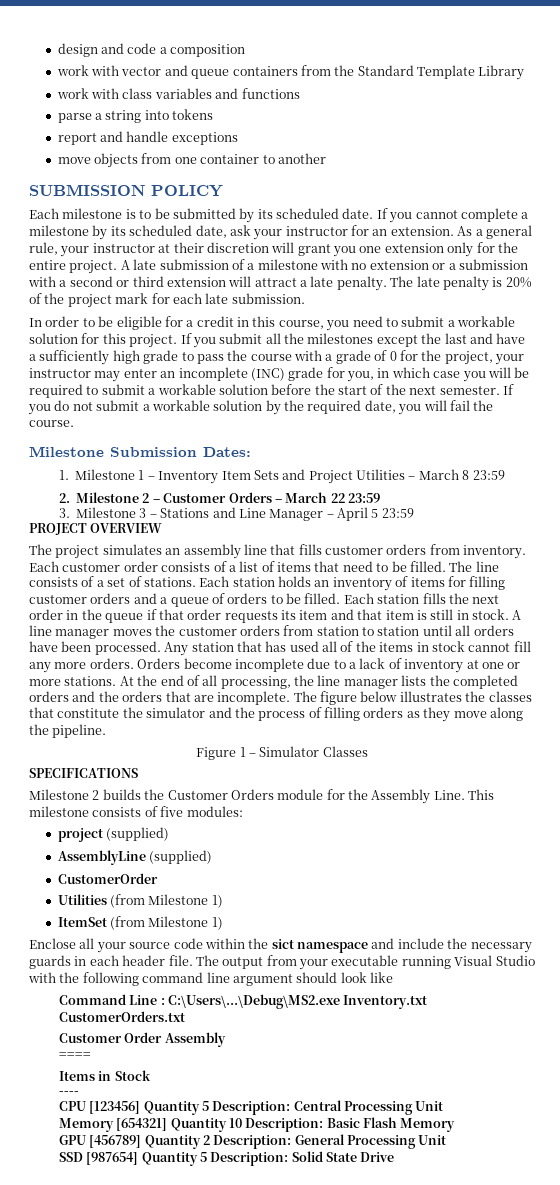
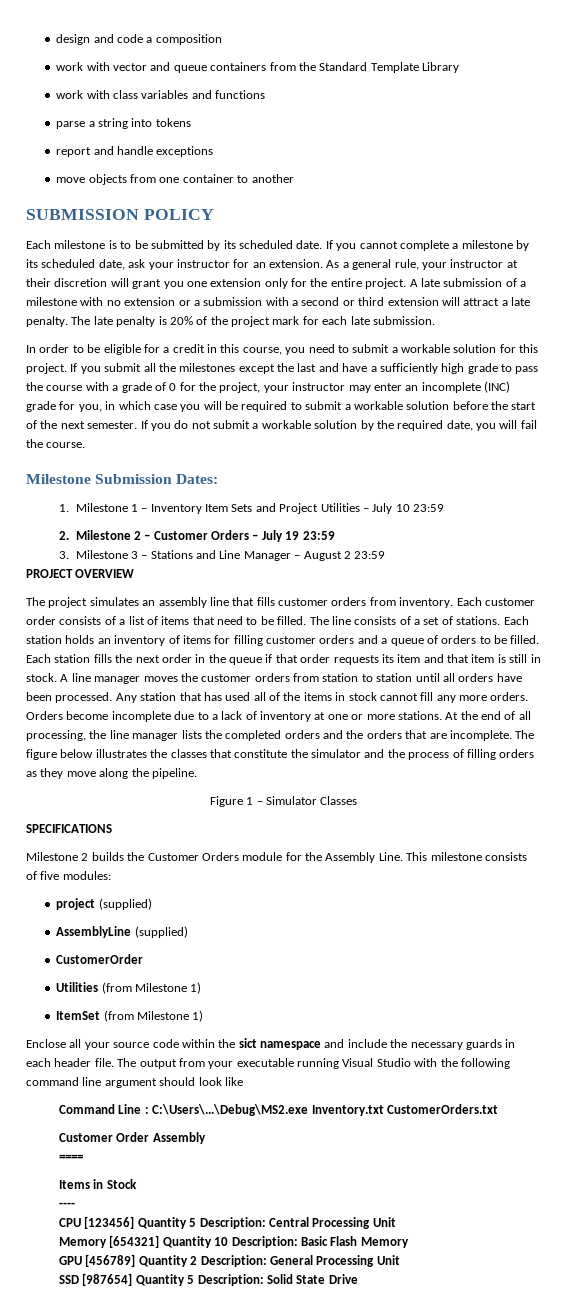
[418,469,470,480] March 8 -> [372,503,410,514] July 10
[285,492,345,503] March 22 -> [261,530,300,542] July 19
[337,507,379,521] April 5 -> [303,551,351,561] August 2

